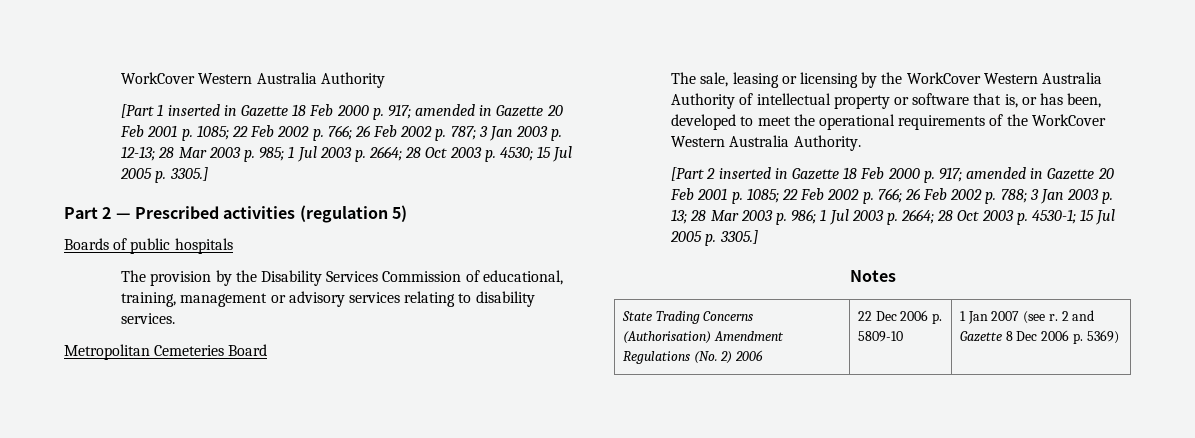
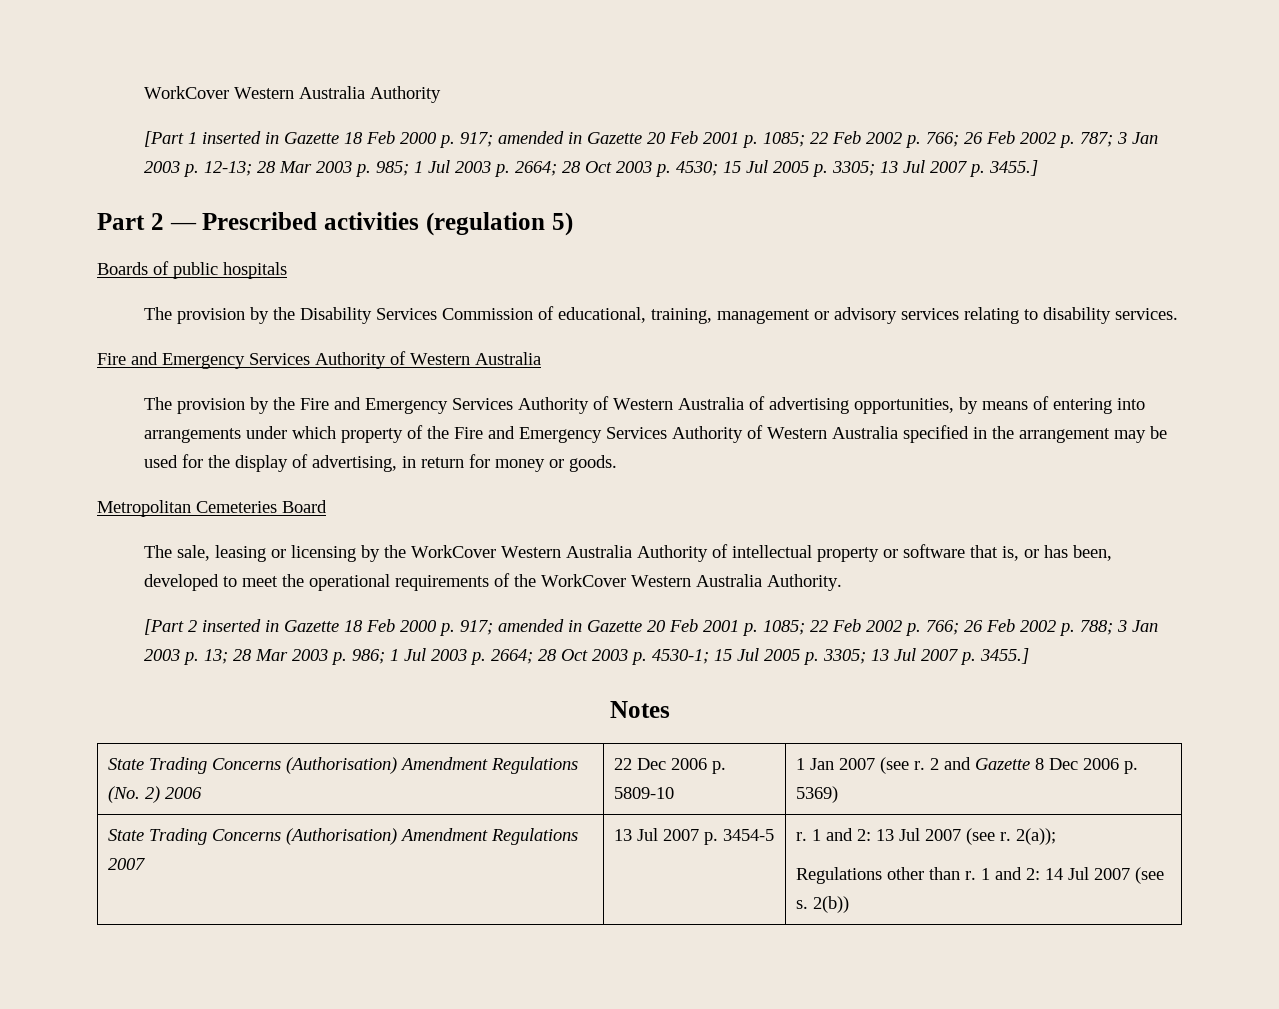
[169,167,208,181] 3305.] -> [831,160,1038,177] 3305; 13 Jul 2007 p. 3455.]
(176, 318) none -> [97,351,541,369] [143,396,1145,414] [143,425,1167,443] [143,454,617,472] // Fire and Emergency Services Authority of Western Australia // The provision by the Fire and Emergency Services Authority of Western Australia of advertising opportunities, by means of entering into arrangements under which property of the Fire and Emergency Services Authority of Western Australia specified in the arrangement may be used for the display of advertising, in return for money or goods.
[719,230,758,244] 3305.] -> [822,648,1029,665] 3305; 13 Jul 2007 p. 3455.]
(1119, 337) none -> [107,828,578,845] [107,858,145,870] [613,828,774,845] [795,828,1056,845] [795,867,1164,884] [795,896,849,913] // State Trading Concerns (Authorisation) Amendment Regulations 2007 | 13 Jul 2007 p. 3454-5 | r. 1 and 2: 13 Jul 2007 (see r. 2(a)); // Regulations other than r. 1 and 2: 14 Jul 2007 (see s. 2(b))

